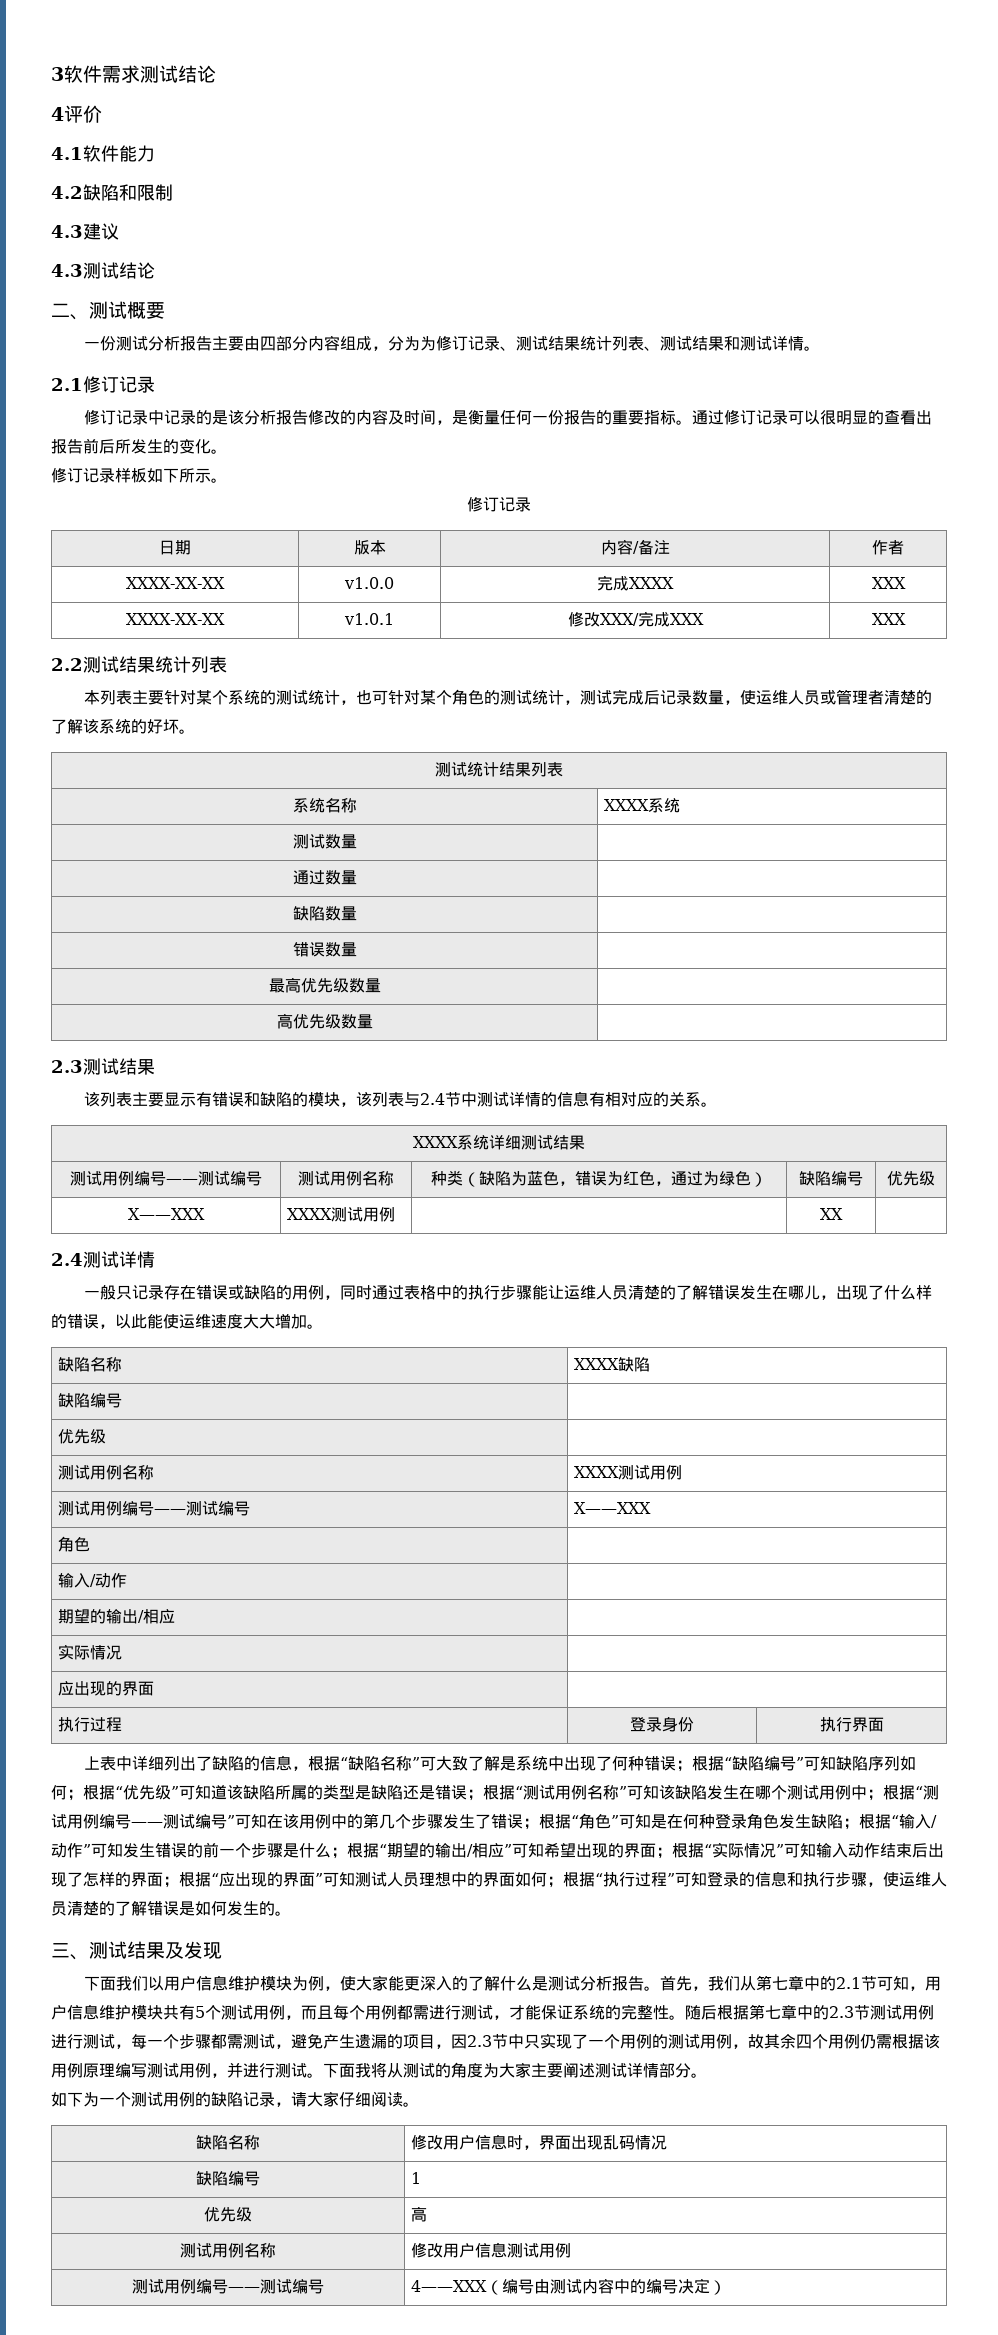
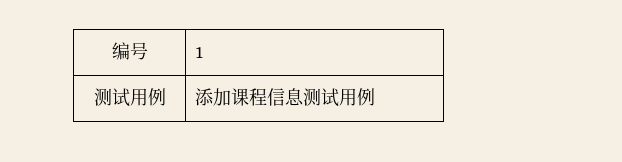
[51,65,216,83] [51,105,102,123] [51,145,155,162] [51,184,173,201] [51,223,119,240] [51,262,155,279] [51,301,165,320] [83,335,820,351] [51,376,155,393] [83,409,932,425] [51,438,227,454] [51,467,227,483] [467,496,531,512] [159,540,191,555] [353,540,386,555] [600,539,670,555] [872,540,904,555] [126,577,225,589] [344,577,394,589] [597,575,675,591] [871,577,906,589] [126,613,225,625] [344,613,394,625] [567,611,704,627] [871,613,906,625] [51,656,227,673] [83,689,932,705] [51,719,195,734] [435,762,563,777] [292,798,357,813] [604,798,681,813] [292,834,357,849] [292,870,357,885] [292,906,357,921] [292,942,357,957] [268,977,381,993] [276,1013,373,1029] [51,1058,155,1075] [83,1091,717,1107] [413,1135,585,1150] [70,1171,262,1186] [298,1171,394,1186] [431,1170,768,1187] [799,1171,863,1186] [887,1171,935,1186] [128,1208,205,1220] [287,1207,396,1222] [820,1208,843,1220] [51,1251,155,1268] [83,1284,932,1300] [51,1313,323,1329] [58,1357,123,1372] [574,1357,651,1372] [58,1393,123,1408] [58,1429,107,1444] [58,1465,155,1480] [574,1465,683,1480] [58,1501,251,1516] [574,1502,652,1514] [58,1536,91,1552] [58,1573,128,1588] [58,1608,176,1624] [58,1644,123,1660] [58,1681,155,1696] [58,1717,123,1732] [630,1716,694,1732] [819,1717,884,1732] [83,1755,916,1772] [51,1784,939,1801] [51,1813,937,1830] [51,1842,944,1859] [51,1871,947,1888] [51,1901,291,1916] [51,1941,222,1960] [83,1975,941,1991] [51,2004,934,2020] [51,2033,940,2049] [51,2062,707,2078] [51,2091,419,2107] [196,2135,260,2150] [411,2134,668,2150] [196,2171,260,2186] [411,2172,422,2184] [204,2207,252,2222] [411,2206,428,2222] [180,2243,276,2258] [411,2242,572,2258] [132,2279,324,2294] [411,2278,727,2295] 3软件需求测试结论 // 4评价 // 4.1软件能力 // 4.2缺陷和限制 // 4.3建议 // 4.3测试结论 // 二、测试概要 // 一份测试分析报告主要由四部分内容组成，分为为修订记录、测试结果统计列表、测试结果和测试详情。 // 2.1修订记录 // 修订记录中记录的是该分析报告修改的内容及时间，是衡量任何一份报告的重要指标。通过修订记录可以很明显的查看出报告前后所发生的变化。 // 修订记录样板如下所示。 // 修订记录 // 日期 | 版本 | 内容/备注 | 作者 // XXXX-XX-XX | v1.0.0 | 完成XXXX | XXX // XXXX-XX-XX | v1.0.1 | 修改XXX/完成XXX | XXX // 2.2测试结果统计列表 // 本列表主要针对某个系统的测试统计，也可针对某个角色的测试统计，测试完成后记录数量，使运维人员或管理者清楚的了解该系统的好坏。 // 测试统计结果列表 // 系统名称 | XXXX系统 // 测试数量 | // 通过数量 | // 缺陷数量 | // 错误数量 | // 最高优先级数量 | // 高优先级数量 | // 2.3测试结果 // 该列表主要显示有错误和缺陷的模块，该列表与2.4节中测试详情的信息有相对应的关系。 // XXXX系统详细测试结果 // 测试用例编号——测试编号 | 测试用例名称 | 种类（缺陷为蓝色，错误为红色，通过为绿色） | 缺陷编号 | 优先级 // X——XXX | XXXX测试用例 | | XX | // 2.4测试详情 // 一般只记录存在错误或缺陷的用例，同时通过表格中的执行步骤能让运维人员清楚的了解错误发生在哪儿，出现了什么样的错误，以此能使运维速度大大增加。 // 缺陷名称 | XXXX缺陷 // 缺陷编号 | // 优先级 | // 测试用例名称 | XXXX测试用例 // 测试用例编号——测试编号 | X——XXX // 角色 | // 输入/动作 | // 期望的输出/相应 | // 实际情况 | // 应出现的界面 | // 执行过程 | 登录身份 | 执行界面 // 上表中详细列出了缺陷的信息，根据“缺陷名称”可大致了解是系统中出现了何种错误；根据“缺陷编号”可知缺陷序列如何；根据“优先级”可知道该缺陷所属的类型是缺陷还是错误；根据“测试用例名称”可知该缺陷发生在哪个测试用例中；根据“测试用例编号——测试编号”可知在该用例中的第几个步骤发生了错误；根据“角色”可知是在何种登录角色发生缺陷；根据“输入/动作”可知发生错误的前一个步骤是什么；根据“期望的输出/相应”可知希望出现的界面；根据“实际情况”可知输入动作结束后出现了怎样的界面；根据“应出现的界面”可知测试人员理想中的界面如何；根据“执行过程”可知登录的信息和执行步骤，使运维人员清楚的了解错误是如何发生的。 // 三、测试结果及发现 // 下面我们以用户信息维护模块为例，使大家能更深入的了解什么是测试分析报告。首先，我们从第七章中的2.1节可知，用户信息维护模块共有5个测试用例，而且每个用例都需进行测试，才能保证系统的完整性。随后根据第七章中的2.3节测试用例进行测试，每一个步骤都需测试，避免产生遗漏的项目，因2.3节中只实现了一个用例的测试用例，故其余四个用例仍需根据该用例原理编写测试用例，并进行测试。下面我将从测试的角度为大家主要阐述测试详情部分。 // 如下为一个测试用例的缺陷记录，请大家仔细阅读。 // 缺陷名称 | 修改用户信息时，界面出现乱码情况 // 缺陷编号 | 1 // 优先级 | 高 // 测试用例名称 | 修改用户信息测试用例 // 测试用例编号——测试编号 | 4——XXX（编号由测试内容中的编号决定） -> [111,42,148,60] [195,47,205,58] [93,88,166,107] [195,88,376,107] 编号 | 1 // 测试用例 | 添加课程信息测试用例

